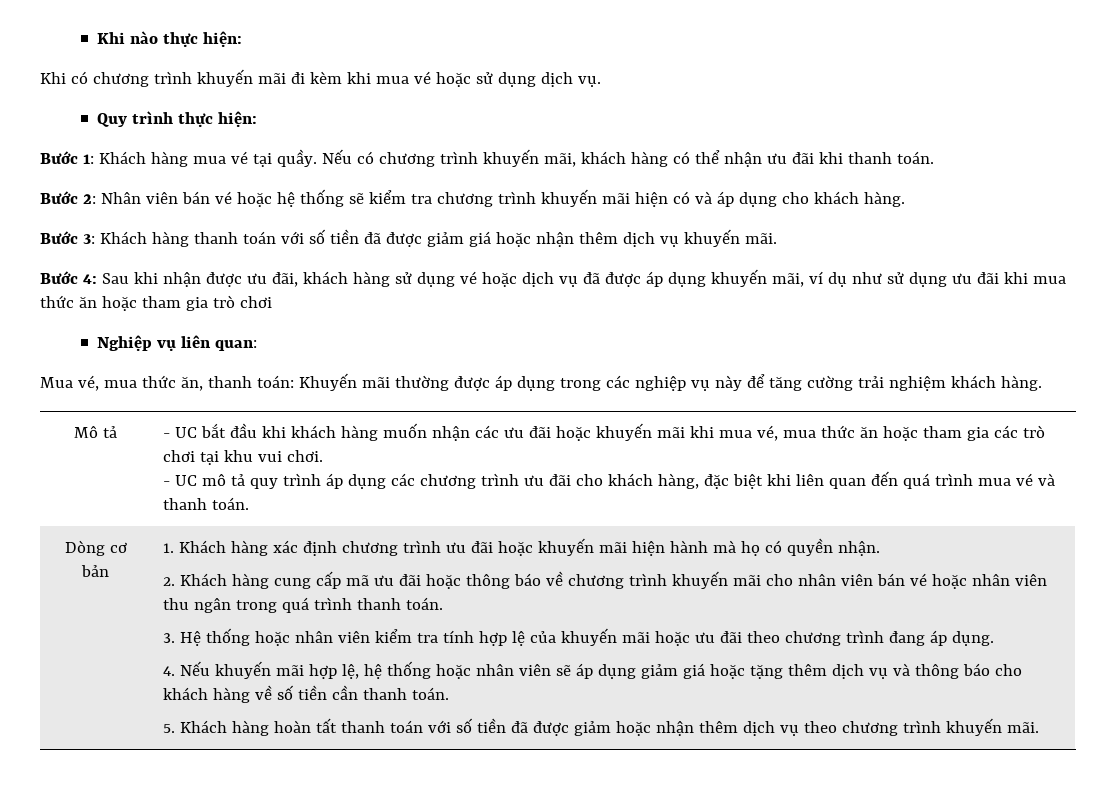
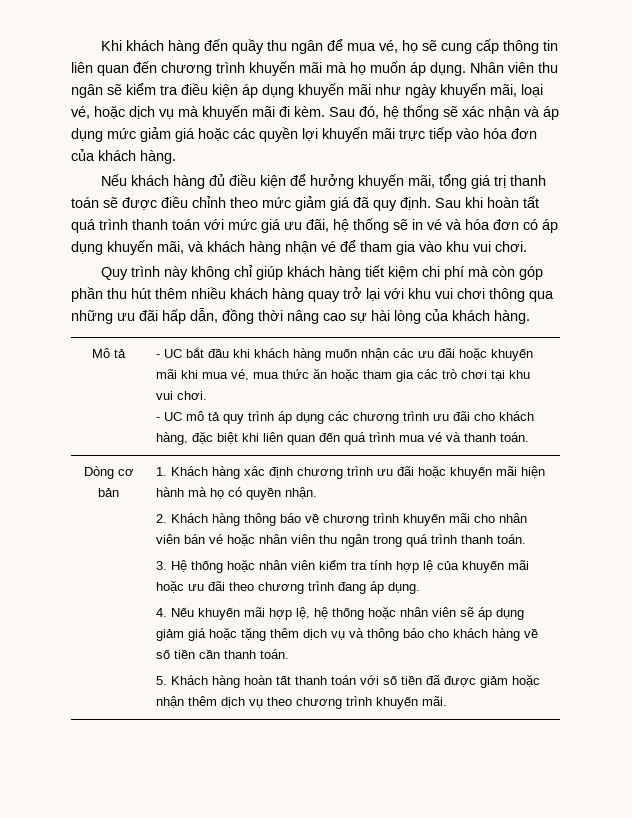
[97,31,243,47] [40,69,601,87] [97,111,258,127] [40,149,934,167] [40,189,905,207] [40,229,777,247] [40,269,1066,287] [40,295,272,311] [97,335,258,351] [40,373,946,391] Khi nào thực hiện: // Khi có chương trình khuyến mãi đi kèm khi mua vé hoặc sử dụng dịch vụ. // Quy trình thực hiện: // Bước 1: Khách hàng mua vé tại quầy. Nếu có chương trình khuyến mãi, khách hàng có thể nhận ưu đãi khi thanh toán. // Bước 2: Nhân viên bán vé hoặc hệ thống sẽ kiểm tra chương trình khuyến mãi hiện có và áp dụng cho khách hàng. // Bước 3: Khách hàng thanh toán với số tiền đã được giảm giá hoặc nhận thêm dịch vụ khuyến mãi. // Bước 4: Sau khi nhận được ưu đãi, khách hàng sử dụng vé hoặc dịch vụ đã được áp dụng khuyến mãi, ví dụ như sử dụng ưu đãi khi mua thức ăn hoặc tham gia trò chơi // Nghiệp vụ liên quan: // Mua vé, mua thức ăn, thanh toán: Khuyến mãi thường được áp dụng trong các nghiệp vụ này để tăng cường trải nghiệm -> [100,39,558,54] [71,61,558,76] [71,83,543,98] [71,105,559,120] [71,127,537,142] [71,149,176,164] [100,174,546,189] [71,196,539,211] [71,218,558,233] [71,240,527,255] [100,265,543,280] [71,287,554,302] [71,308,449,324] Khi khách hàng đến quầy thu ngân để mua vé, họ sẽ cung cấp thông tin liên quan đến chương trình khuyến mãi mà họ muốn áp dụng. Nhân viên thu ngân sẽ kiểm tra điều kiện áp dụng khuyến mãi như ngày khuyến mãi, loại vé, hoặc dịch vụ mà khuyến mãi đi kèm. Sau đó, hệ thống sẽ xác nhận và áp dụng mức giảm giá hoặc các quyền lợi khuyến mãi trực tiếp vào hóa đơn của khách hàng. // Nếu khách hàng đủ điều kiện để hưởng khuyến mãi, tổng giá trị thanh toán sẽ được điều chỉnh theo mức giảm giá đã quy định. Sau khi hoàn tất quá trình thanh toán với mức giá ưu đãi, hệ thống sẽ in vé và hóa đơn có áp dụng khuyến mãi, và khách hàng nhận vé để tham gia vào khu vui chơi. // Quy trình này không chỉ giúp khách hàng tiết kiệm chi phí mà còn góp phần thu hút thêm nhiều khách hàng quay trở lại với khu vui chơi thông qua những ưu đãi hấp dẫn, đồng thời nâng cao sự hài lòng của
[274,571,462,589] cung cấp mã ưu đãi hoặc -> (241, 519) none

